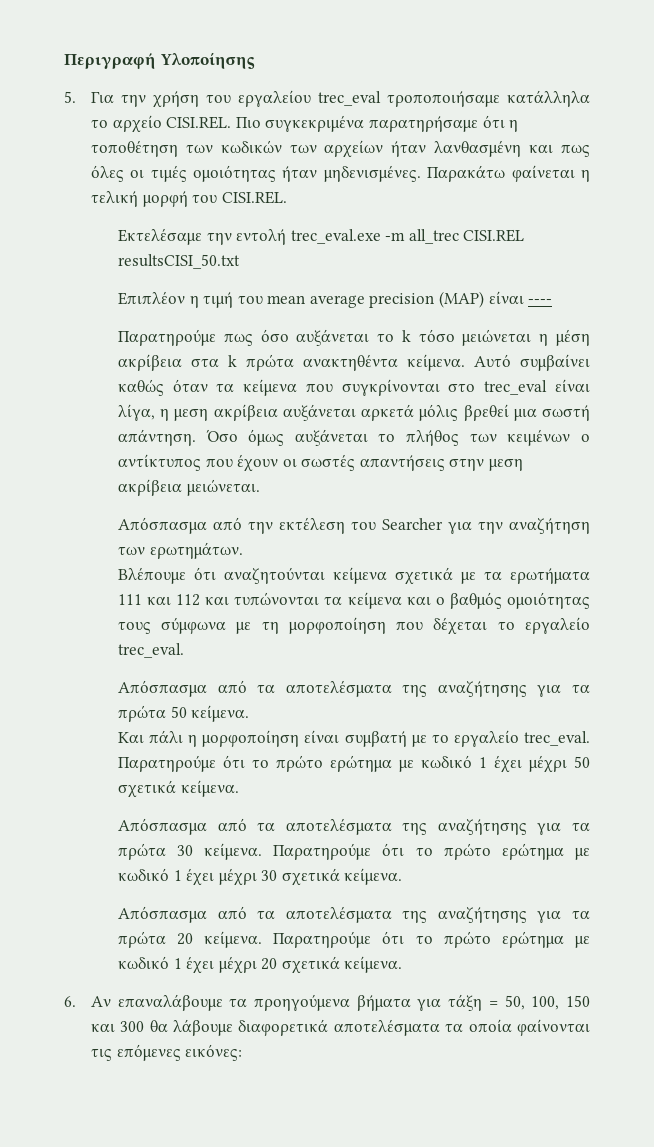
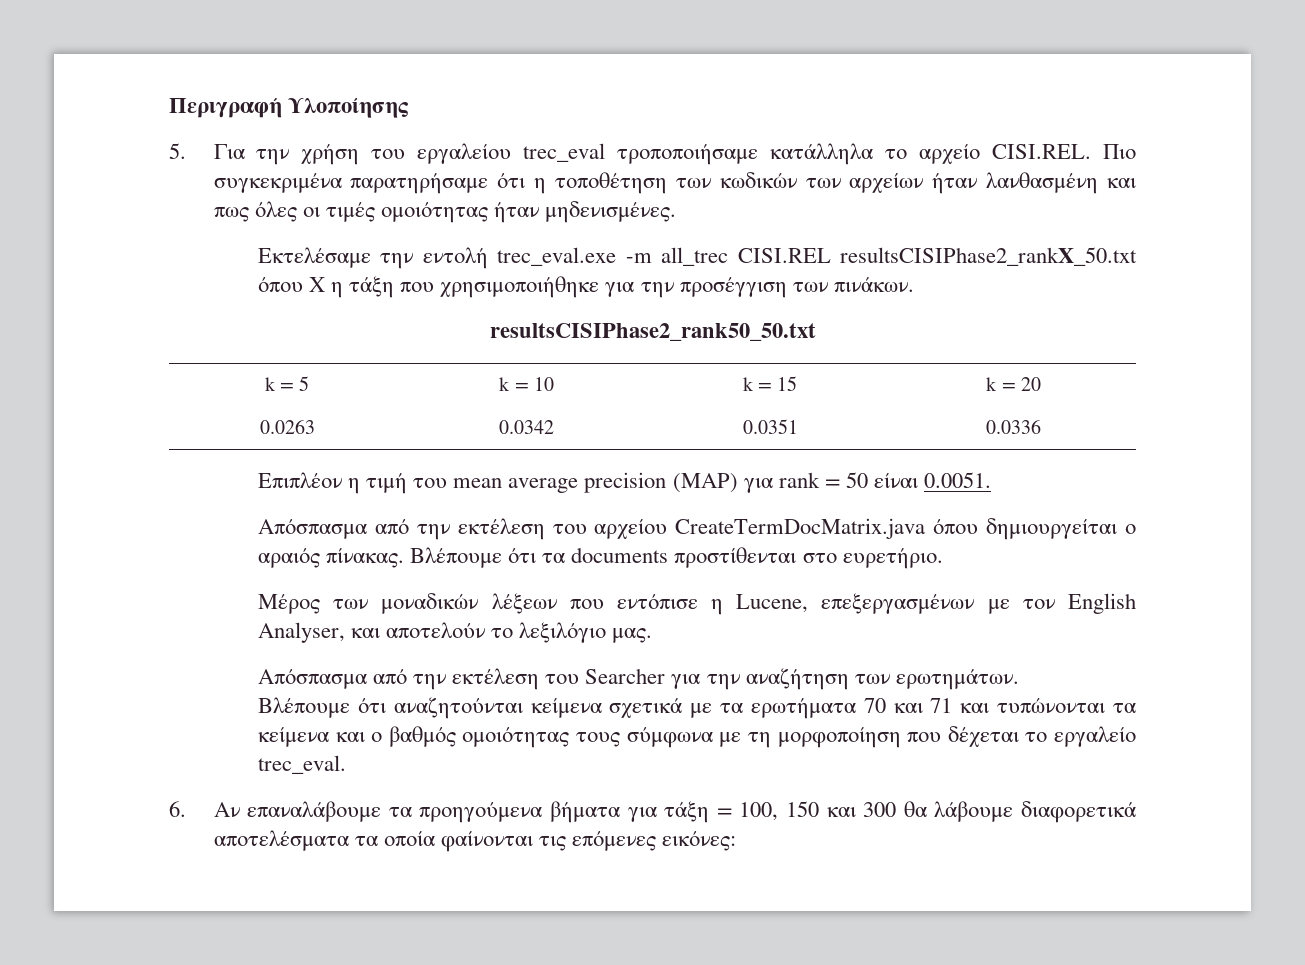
[427,165,590,182] [90,191,287,207] Παρακάτω φαίνεται η τελική μορφή του CISI.REL. -> (676, 212) none
[117,254,240,269] resultsCISI_50.txt -> [840,247,1137,266] [257,276,914,298] [489,323,816,341] [264,376,310,391] [499,377,554,391] [742,376,798,391] [986,377,1041,391] [259,419,315,434] [499,420,554,434] [742,419,798,434] [986,419,1041,434] resultsCISIPhase2_rankX_50.txt όπου Χ η τάξη που χρησιμοποιήθηκε για την προσέγγιση των πινάκων. // resultsCISIPhase2_rank50_50.txt // k = 5 | k = 10 | k = 15 | k = 20 // 0.0263 | 0.0342 | 0.0351 | 0.0336
[488,291,553,304] [117,329,590,346] [117,354,590,371] [117,379,590,396] [117,404,590,421] [117,429,590,446] [117,454,524,472] [117,479,260,496] είναι ---- // Παρατηρούμε πως όσο αυξάνεται το k τόσο μειώνεται η μέση ακρίβεια στα k πρώτα ανακτηθέντα κείμενα. Αυτό συμβαίνει καθώς όταν τα κείμενα που συγκρίνονται στο trec_eval είναι λίγα, η μεση ακρίβεια αυξάνεται αρκετά μόλις βρεθεί μια σωστή απάντηση. Όσο όμως αυξάνεται το πλήθος των κειμένων ο αντίκτυπος που έχουν οι σωστές απαντήσεις στην μεση ακρίβεια μειώνεται. -> [743,472,991,493] [257,518,1136,540] [257,547,943,569] [257,593,1136,615] [257,622,653,643] για rank = 50 είναι 0.0051. // Απόσπασμα από την εκτέλεση του αρχείου CreateTermDocMatrix.java όπου δημιουργείται ο αραιός πίνακας. Βλέπουμε ότι τα documents προστίθενται στο ευρετήριο. // Μέρος των μοναδικών λέξεων που εντόπισε η Lucene, επεξεργασμένων με τον English Analyser, και αποτελούν το λεξιλόγιο μας.
[117,594,201,606] 111 και 112 -> [863,698,953,713] 70 και 71
[117,680,591,697] [117,705,250,722] [117,730,591,747] [117,755,590,773] [117,780,239,798] [117,818,591,835] [117,843,590,860] [117,868,403,886] [117,906,591,923] [117,931,590,948] [117,956,403,974] // Απόσπασμα από τα αποτελέσματα της αναζήτησης για τα πρώτα 50 κείμενα. // Και πάλι η μορφοποίηση είναι συμβατή με το εργαλείο trec_eval. Παρατηρούμε ότι το πρώτο ερώτημα με κωδικό 1 έχει μέχρι 50 σχετικά κείμενα. // Απόσπασμα από τα αποτελέσματα της αναζήτησης για τα πρώτα 30 κείμενα. Παρατηρούμε ότι το πρώτο ερώτημα με κωδικό 1 έχει μέχρι 30 σχετικά κείμενα. // Απόσπασμα από τα αποτελέσματα της αναζήτησης για τα πρώτα 20 κείμενα. Παρατηρούμε ότι το πρώτο ερώτημα με κωδικό 1 έχει μέχρι 20 σχετικά κείμενα. -> (346, 764) none
[504,995,525,1010] 50, -> (732, 812) none

